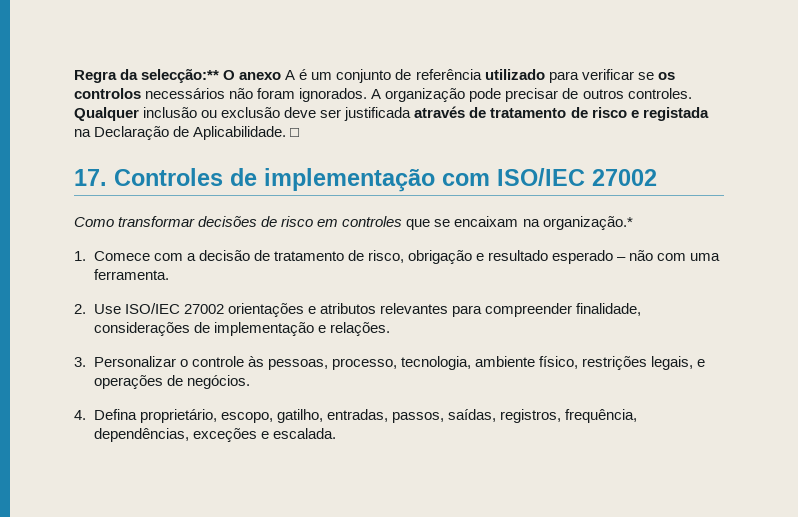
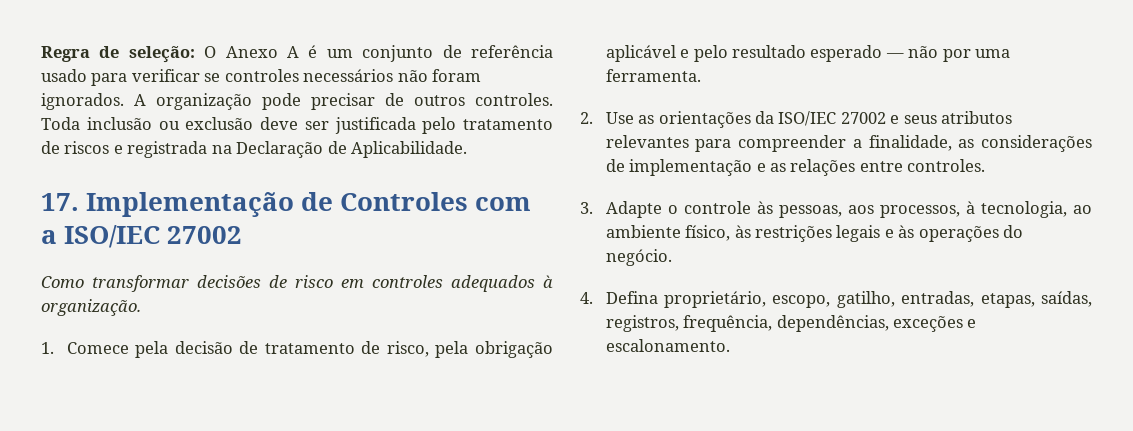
[120,68,282,83] da selecção:** O anexo -> [99,46,278,63] de seleção: O Anexo
[484,69,545,80] utilizado -> [41,69,87,82] usado
[657,72,675,80] [74,88,141,99] os controlos -> [224,69,299,82] controles
[74,107,139,121] Qualquer -> [41,117,80,130] Toda
[414,106,709,121] através de tratamento de risco e registada -> [422,117,553,134] [41,141,208,158] pelo tratamento de riscos e registrada
[290,128,301,137] □ -> (468, 149) none
[114,168,490,192] Controles de implementação com -> [86,192,532,217] [41,230,57,244] Implementação de Controles com a
[406,216,633,230] que se encaixam na organização.* -> [451,275,553,292] [41,299,141,316] adequados à organização.
[153,253,196,261] com a -> [135,341,169,358] pela
[407,250,721,264] [93,269,169,280] [74,303,316,317] obrigação e resultado esperado – não com uma ferramenta. // 2. Use ISO/IEC 27002 orientações e -> [435,341,553,358] [605,45,1011,62] [605,69,701,82] [580,111,937,128] pela obrigação aplicável e pelo resultado esperado — não por uma ferramenta. // 2. Use as orientações da ISO/IEC 27002 e seus
[575,303,641,316] finalidade, -> [852,135,975,151] a finalidade, as
[329,322,390,336] relações. -> [770,159,986,176] as relações entre controles.
[93,356,176,367] Personalizar -> [605,201,662,218] Adapte
[331,356,706,370] [93,375,250,389] processo, tecnologia, ambiente físico, restrições legais, e operações de negócios. -> [847,201,1092,218] [605,225,1024,242] [605,249,672,266] aos processos, à tecnologia, ao ambiente físico, às restrições legais e às operações do negócio.
[391,412,444,423] passos, -> [980,293,1035,308] etapas,
[272,428,336,439] escalada. -> [605,339,730,352] escalonamento.

